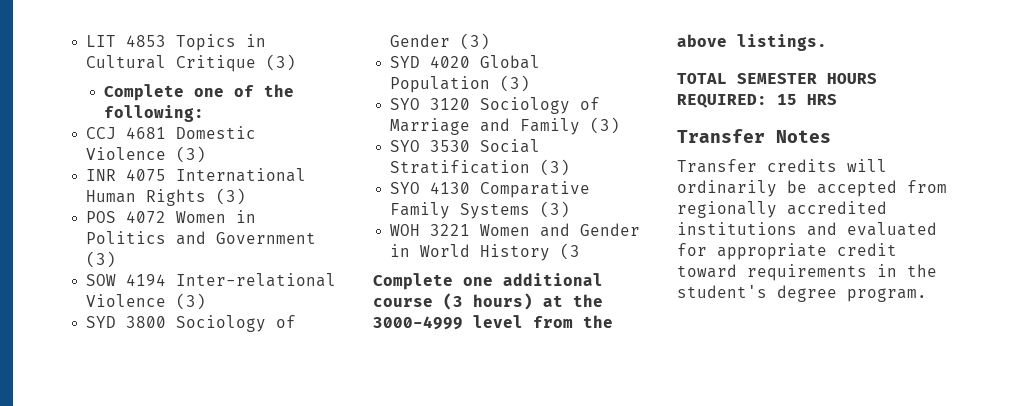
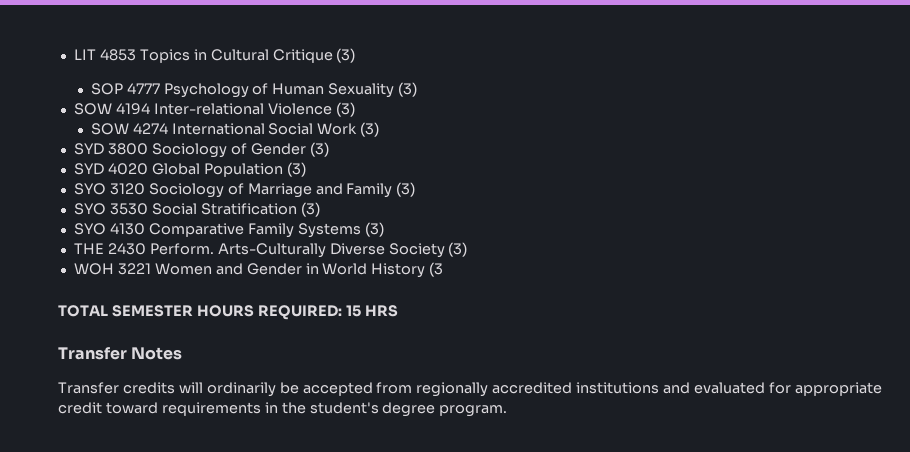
[103,84,294,101] [103,105,204,122] [86,126,257,139] [86,146,207,163] [86,168,307,182] [86,188,247,206] [86,210,257,223] [86,231,317,245] Complete one of the following: // CCJ 4681 Domestic Violence (3) // INR 4075 International Human Rights (3) // POS 4072 Women in Politics and Government -> [90,83,395,98] SOP 4777 Psychology of Human Sexuality
(207, 301) none -> [90,122,380,137] // SOW 4274 International Social Work (3)
(571, 209) none -> [73,242,468,258] // THE 2430 Perform. Arts-Culturally Diverse Society (3)
[373,273,603,290] [373,293,603,310] [373,315,613,330] [677,34,827,51] // Complete one additional course (3 hours) at the 3000-4999 level from the above listings. -> (444, 269) none

